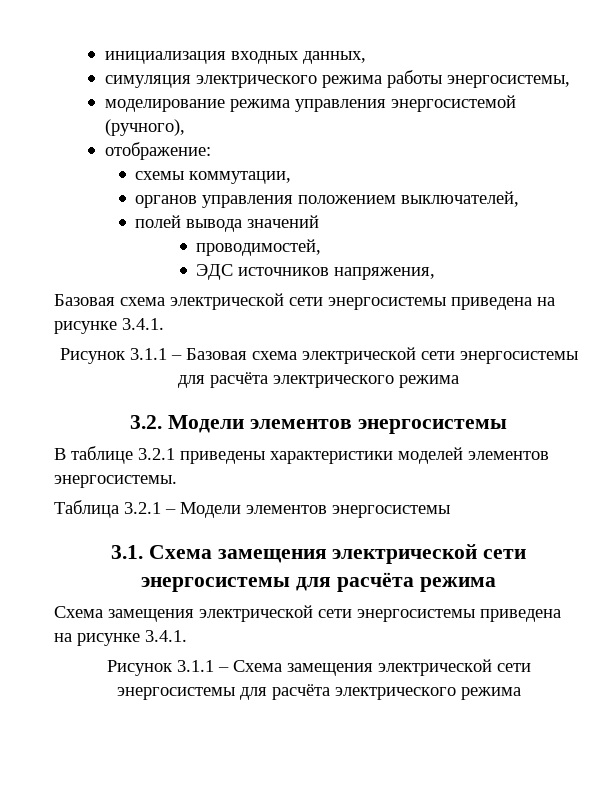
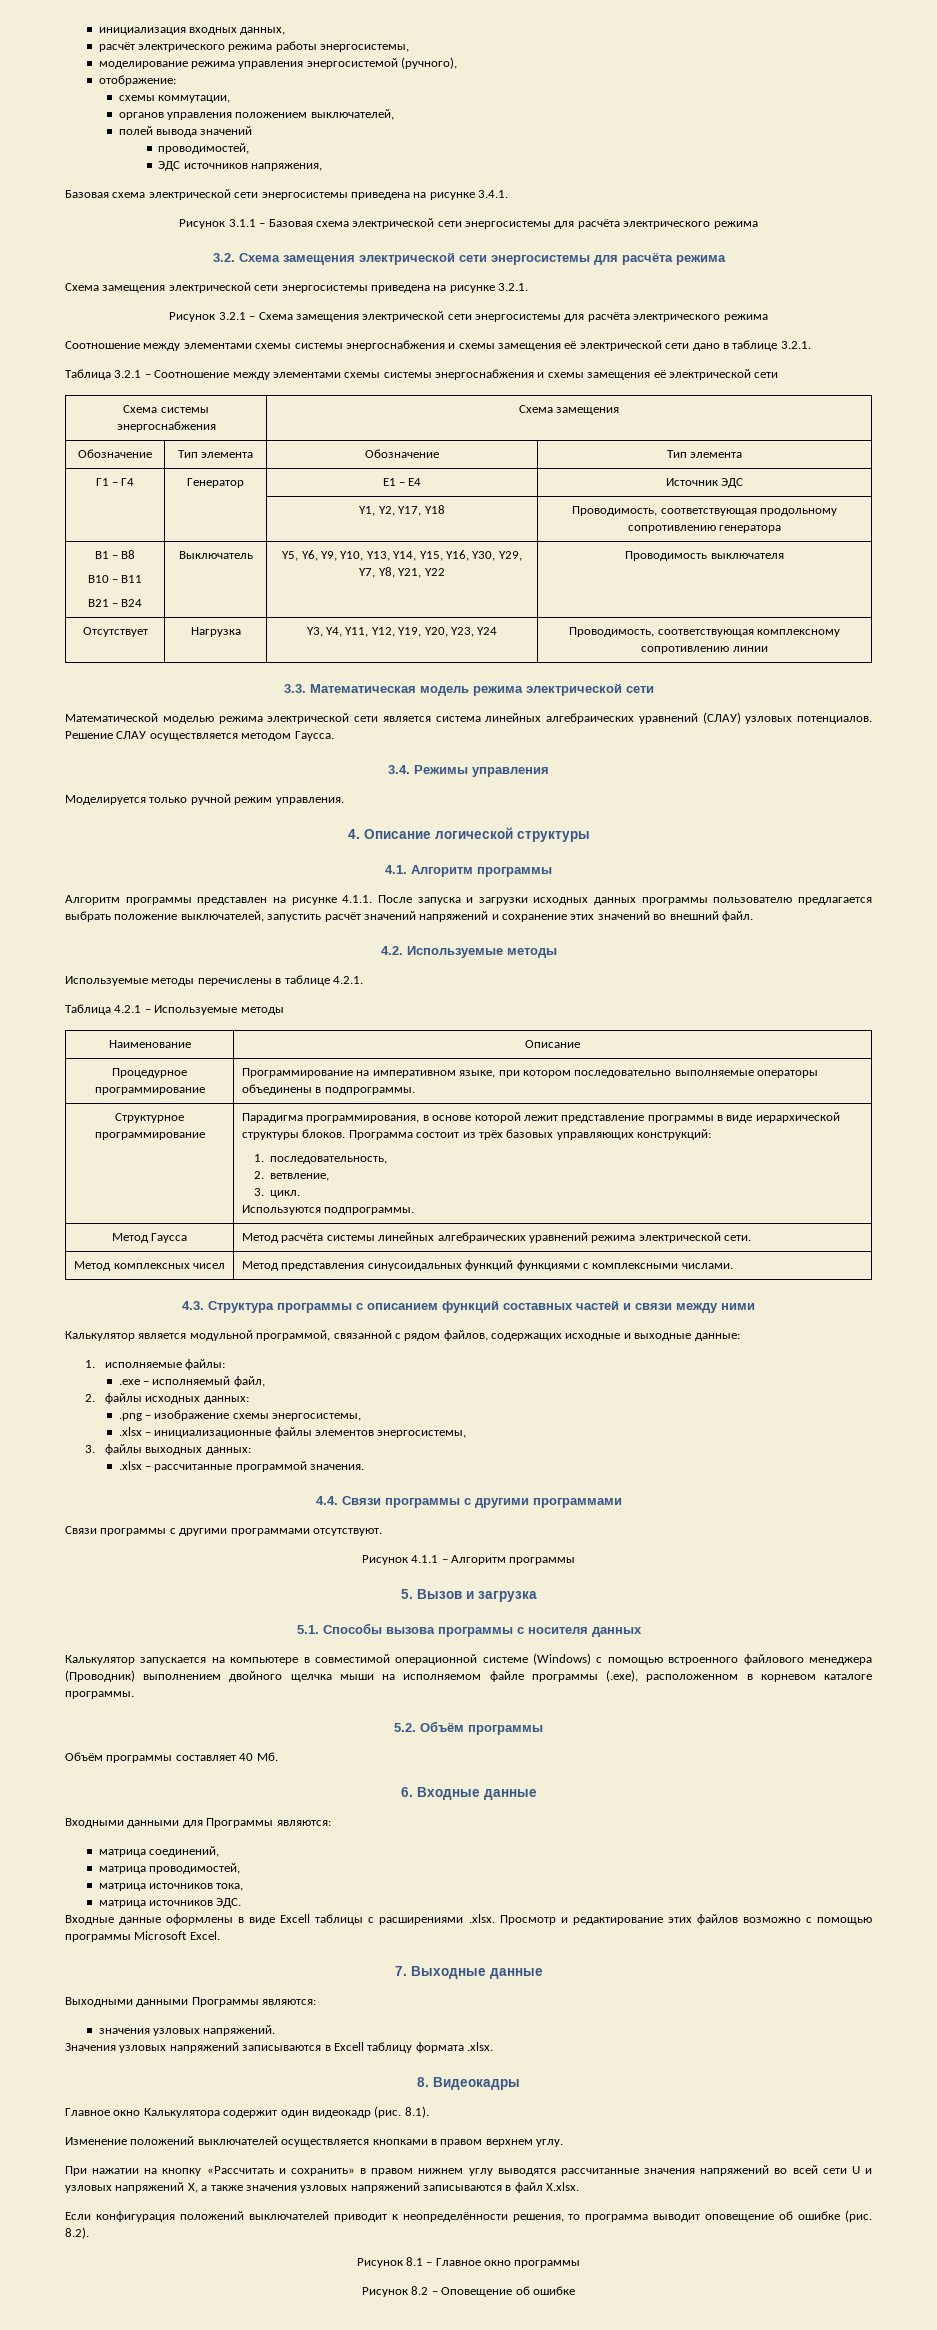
[104,75,191,88] симуляция -> [98,42,135,52] расчёт
[168,415,507,434] [54,446,549,464] [54,475,177,488] [54,500,450,518] [110,545,143,559] Модели элементов энергосистемы // В таблице 3.2.1 приведены характеристики моделей элементов энергосистемы. // Таблица 3.2.1 – Модели элементов энергосистемы // 3.1. -> (235, 257) none
[145,630,187,642] [106,660,214,676] 3.4.1. // Рисунок 3.1.1 -> [498,283,528,291] [169,312,246,322] 3.2.1. // Рисунок 3.2.1
(521, 693) none -> [65,340,811,351] [65,369,779,380] [123,405,209,413] [116,421,216,432] [518,405,620,415] [78,449,152,458] [177,450,254,458] [365,449,439,458] [666,450,743,458] [95,478,135,486] [187,478,244,488] [382,478,422,486] [665,478,744,488] [359,505,445,516] [572,506,837,516] [627,525,782,533] [94,550,136,559] [87,575,143,583] [87,599,143,607] [178,551,253,559] [282,550,522,561] [359,567,445,578] [625,551,784,561] [82,627,148,637] [190,627,241,637] [306,627,498,637] [569,627,840,637] [641,646,768,654] [283,683,654,696] [65,712,872,724] [65,731,334,741] [388,765,549,777] [65,794,344,805] [347,827,590,842] [385,865,552,877] [65,895,872,905] [65,911,753,922] [380,946,557,958] [65,975,363,986] [65,1004,284,1015] [108,1040,191,1048] [525,1040,580,1048] [112,1068,187,1078] [94,1087,205,1095] [241,1068,818,1078] [241,1084,415,1095] [115,1113,184,1123] [94,1132,205,1140] [241,1112,840,1123] [241,1129,711,1140] [253,1154,388,1164] [253,1171,330,1181] [253,1188,301,1198] [241,1205,415,1215] [111,1233,188,1243] [241,1232,751,1243] [74,1261,225,1271] [241,1260,733,1271] [182,1300,755,1313] [65,1330,740,1341] [84,1359,226,1370] [118,1376,265,1387] [84,1393,249,1404] [118,1410,362,1421] [118,1427,467,1438] [84,1444,251,1455] [118,1461,365,1472] [315,1496,622,1508] [65,1526,382,1536] [361,1555,576,1565] [400,1589,537,1602] [296,1623,642,1637] [65,1653,872,1665] [65,1670,873,1682] [65,1691,134,1699] [394,1721,543,1735] [65,1752,278,1763] [400,1787,537,1800] [65,1818,331,1828] [98,1846,220,1857] [98,1863,241,1874] [98,1883,244,1891] [98,1898,242,1908] [65,1914,872,1925] [65,1931,220,1942] [394,1966,543,1979] [65,1997,317,2007] [98,2025,276,2036] [65,2042,493,2053] [417,2077,520,2090] [65,2106,429,2118] [65,2136,563,2147] [65,2165,872,2176] [65,2182,580,2193] [65,2210,873,2222] [65,2227,89,2239] [356,2257,581,2268] [362,2286,575,2297] // Соотношение между элементами схемы системы энергоснабжения и схемы замещения её электрической сети дано в таблице 3.2.1. // Таблица 3.2.1 – Соотношение между элементами схемы системы энергоснабжения и схемы замещения её электрической сети // Схема системы энергоснабжения | Схема замещения // Обозначение | Тип элемента | Обозначение | Тип элемента // Г1 – Г4 | Генератор | E1 – E4 | Источник ЭДС // | | Y1, Y2, Y17, Y18 | Проводимость, соответствующая продольному сопротивлению генератора // В1 – В8 // В10 – В11 // В21 – В24 | Выключатель | Y5, Y6, Y9, Y10, Y13, Y14, Y15, Y16, Y30, Y29, Y7, Y8, Y21, Y22 | Проводимость выключателя // Отсутствует | Нагрузка | Y3, Y4, Y11, Y12, Y19, Y20, Y23, Y24 | Проводимость, соответствующая комплексному сопротивлению линии // 3.3. Математическая модель режима электрической сети // Математической моделью режима электрической сети является система линейных алгебраических уравнений (СЛАУ) узловых потенциалов. Решение СЛАУ осуществляется методом Гаусса. // 3.4. Режимы управления // Моделируется только ручной режим управления. // 4. Описание логической структуры // 4.1. Алгоритм программы // Алгоритм программы представлен на рисунке 4.1.1. После запуска и загрузки исходных данных программы пользователю предлагается выбрать положение выключателей, запустить расчёт значений напряжений и сохранение этих значений во внешний файл. // 4.2. Используемые методы // Используемые методы перечислены в таблице 4.2.1. // Таблица 4.2.1 – Используемые методы // Наименование | Описание // Процедурное программирование | Программирование на императивном языке, при котором последовательно выполняемые операторы объединены в подпрограммы. // Структурное программирование | Парадигма программирования, в основе которой лежит представление программы в виде иерархической структуры блоков. Программа состоит из трёх базовых управляющих конструкций: // 1. последовательность, // 2. ветвление, // 3. цикл. // Используются подпрограммы. // Метод Гаусса | Метод расчёта системы линейных алгебраических уравнений режима электрической сети. // Метод комплексных чисел | Метод представления синусоидальных функций функциями с комплексными числами. // 4.3. Структура программы с описанием функций составных частей и связи между ними // Калькулятор является модульной программой, связанной с рядом файлов, содержащих исходные и выходные данные: // 1. исполняемые файлы: // .exe – исполняемый файл, // 2. файлы исходных данных: // .png – изображение схемы энергосистемы, // .xlsx – инициализационные файлы элементов энергосистемы, // 3. файлы выходных данных: // .xlsx – рассчитанные программой значения. // 4.4. Связи программы с другими программами // Связи программы с другими программами отсутствуют. // Рисунок 4.1.1 – Алгоритм программы // 5. Вызов и загрузка // 5.1. Способы вызова программы с носителя данных // Калькулятор запускается на компьютере в совместимой операционной системе (Windows) с помощью встроенного файлового менеджера (Проводник) выполнением двойного щелчка мыши на исполняемом файле программы (.exe), расположенном в корневом каталоге программы. // 5.2. Объём программы // Объём программы составляет 40 Мб. // 6. Входные данные // Входными данными для Программы являются: // матрица соединений, // матрица проводимостей, // матрица источников тока, // матрица источников ЭДС. // Входные данные оформлены в виде Excell таблицы с расширениями .xlsx. Просмотр и редактирование этих файлов возможно с помощью программы Microsoft Excel. // 7. Выходные данные // Выходными данными Программы являются: // значения узловых напряжений. // Значения узловых напряжений записываются в Excell таблицу формата .xlsx. // 8. Видеокадры // Главное окно Калькулятора содержит один видеокадр (рис. 8.1). // Изменение положений выключателей осуществляется кнопками в правом верхнем углу. // При нажатии на кнопку «Рассчитать и сохранить» в правом нижнем углу выводятся рассчитанные значения напряжений во всей сети U и узловых напряжений X, а также значения узловых напряжений записываются в файл X.xlsx. // Если конфигурация положений выключателей приводит к неопределённости решения, то программа выводит оповещение об ошибке (рис. 8.2). // Рисунок 8.1 – Главное окно программы // Рисунок 8.2 – Оповещение об ошибке

